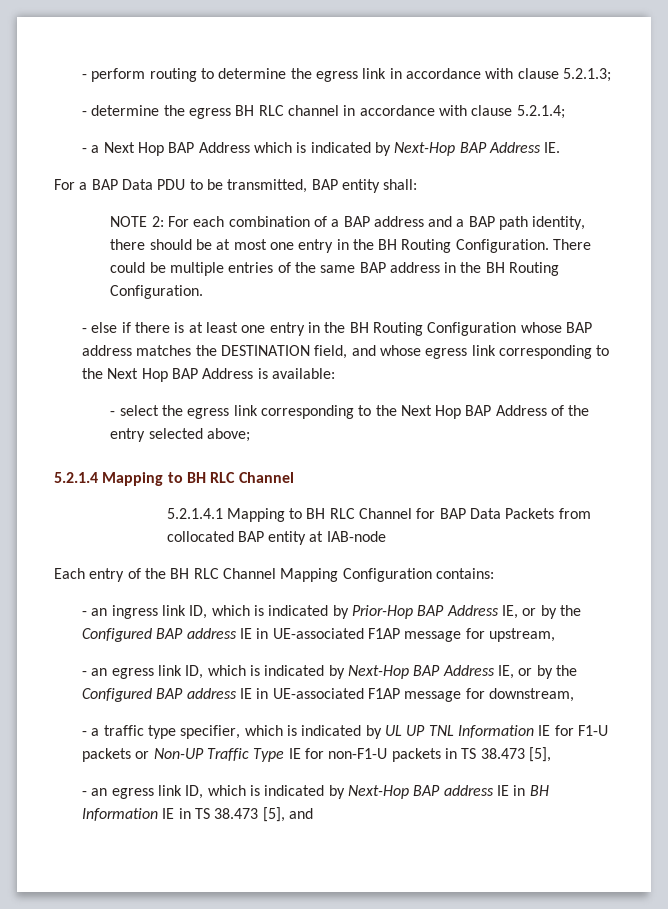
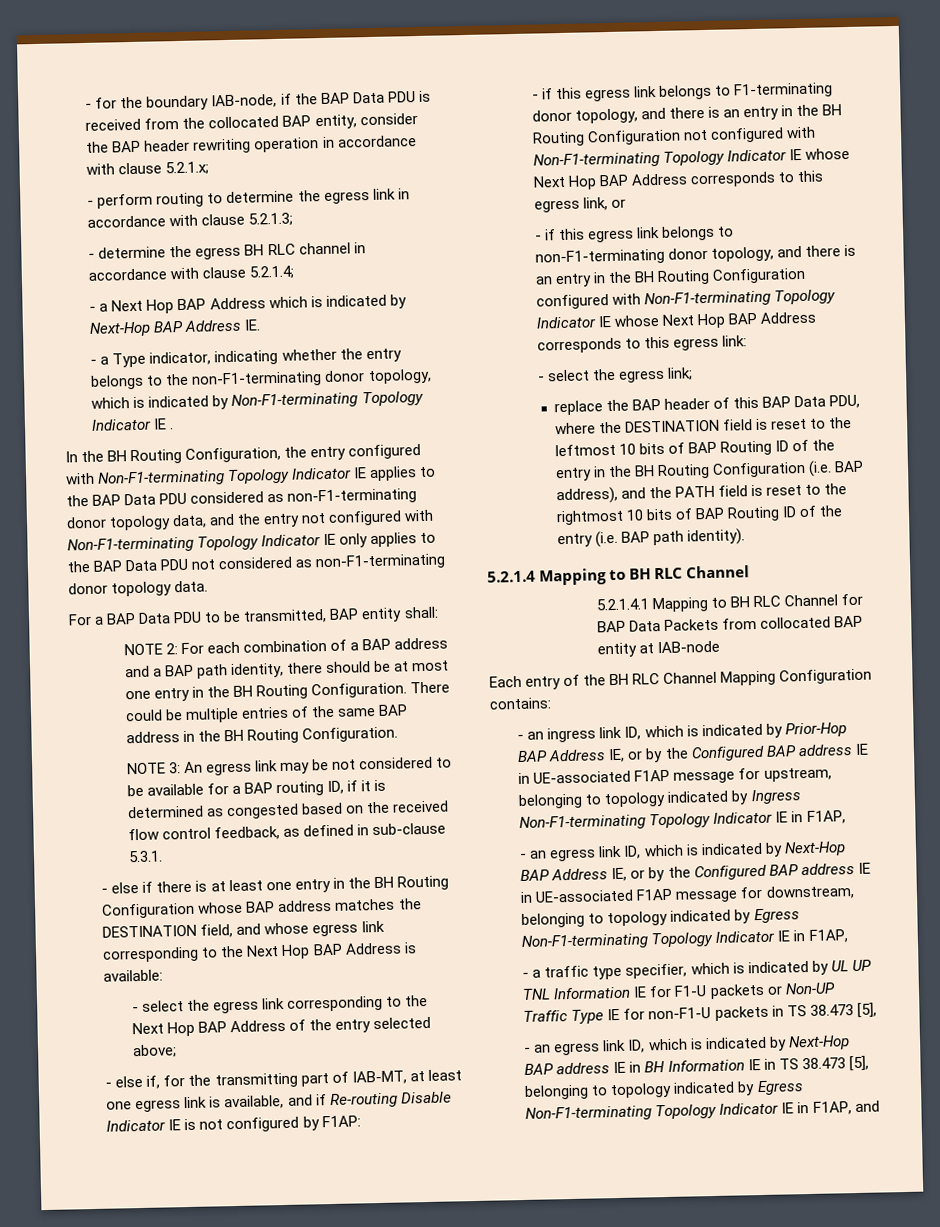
[82,74,88,79] - -> [85,90,431,111] [85,112,418,131] [86,135,417,154] [86,161,210,176] [87,200,95,206] - for the boundary IAB-node, if the BAP Data PDU is received from the collocated BAP entity, consider the BAP header rewriting operation in accordance with clause 5.2.1.x; // -
(561, 147) none -> [90,348,402,368] [90,368,432,390] [91,390,424,410] [91,418,175,431] [65,443,422,465] [65,466,437,487] [66,488,418,507] [66,509,435,531] [67,532,437,554] [67,553,447,573] [68,580,209,597] // - a Type indicator, indicating whether the entry belongs to the non-F1-terminating donor topology, which is indicated by Non-F1-terminating Topology Indicator IE . // In the BH Routing Configuration, the entry configured with Non-F1-terminating Topology Indicator IE applies to the BAP Data PDU considered as non-F1-terminating donor topology data, and the entry not configured with Non-F1-terminating Topology Indicator IE only applies to the BAP Data PDU not considered as non-F1-terminating donor topology data.
(204, 292) none -> [126,756,453,776] [126,779,387,797] [126,800,449,820] [127,822,446,841] [127,850,163,863] // NOTE 3: An egress link may be not considered to be available for a BAP routing ID, if it is determined as congested based on the received flow control feedback, as defined in sub-clause 5.3.1.
(250, 435) none -> [105,1069,462,1089] [106,1091,452,1113] [106,1115,361,1133] [531,82,833,102] [531,104,843,124] [531,126,816,147] [532,147,850,169] [532,170,824,190] [533,197,626,213] [534,225,734,243] [534,244,856,266] [534,267,806,288] [535,289,836,310] [535,311,816,329] [536,335,747,354] [537,367,693,383] [554,394,861,416] [555,416,853,435] [555,439,836,457] [555,460,865,482] [556,483,848,505] [556,505,844,526] [557,528,746,548] // - else if, for the transmitting part of IAB-MT, at least one egress link is available, and if Re-routing Disable Indicator IE is not configured by F1AP: // - if this egress link belongs to F1-terminating donor topology, and there is an entry in the BH Routing Configuration not configured with Non-F1-terminating Topology Indicator IE whose Next Hop BAP Address corresponds to this egress link, or // - if this egress link belongs to non-F1-terminating donor topology, and there is an entry in the BH Routing Configuration configured with Non-F1-terminating Topology Indicator IE whose Next Hop BAP Address corresponds to this egress link: // - select the egress link; // replace the BAP header of this BAP Data PDU, where the DESTINATION field is reset to the leftmost 10 bits of BAP Routing ID of the entry in the BH Routing Configuration (i.e. BAP address), and the PATH field is reset to the rightmost 10 bits of BAP Routing ID of the entry (i.e. BAP path identity).
(556, 635) none -> [518,789,802,810] [519,810,846,832] belonging to topology indicated by Ingress Non-F1-terminating Topology Indicator IE in F1AP,
(575, 695) none -> [521,908,800,928] [521,929,848,950] belonging to topology indicated by Egress Non-F1-terminating Topology Indicator IE in F1AP,
(285, 814) none -> [524,1080,804,1100] [525,1101,852,1122] belonging to topology indicated by Egress Non-F1-terminating Topology Indicator IE in F1AP,

